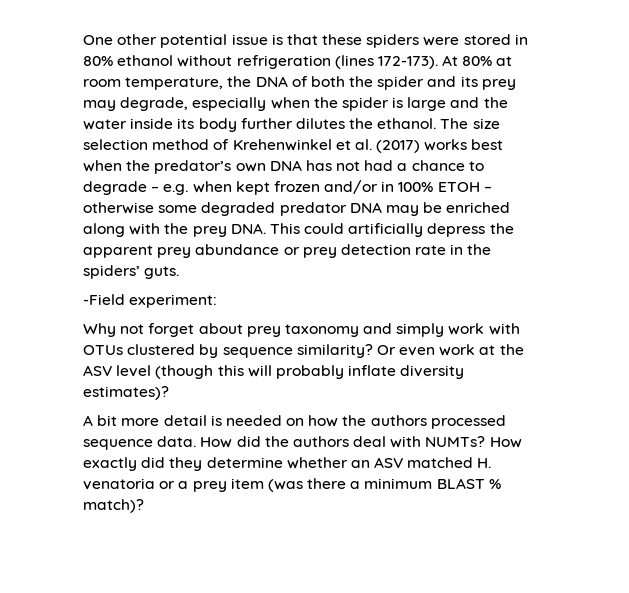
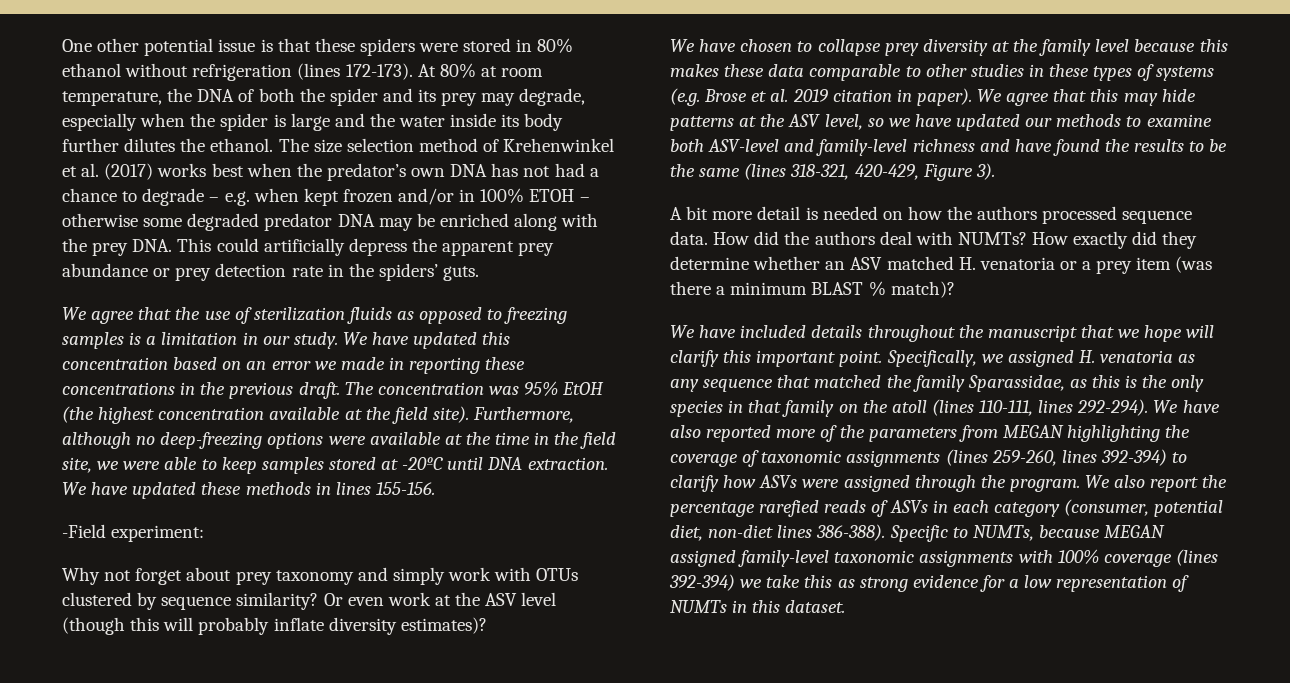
(180, 272) none -> [62,307,568,324] [62,332,511,349] [62,357,526,374] [62,381,605,399] [62,406,575,424] [62,432,617,449] [62,457,608,474] [62,482,435,499] // We agree that the use of sterilization fluids as opposed to freezing samples is a limitation in our study. We have updated this concentration based on an error we made in reporting these concentrations in the previous draft. The concentration was 95% EtOH (the highest concentration available at the field site). Furthermore, although no deep-freezing options were available at the time in the field site, we were able to keep samples stored at -20ºC until DNA extraction. We have updated these methods in lines 155-156.
(169, 393) none -> [670,39,1228,56] [670,64,1215,81] [670,88,1196,106] [670,114,1212,131] [670,139,1228,156] [670,163,995,181] // We have chosen to collapse prey diversity at the family level because this makes these data comparable to other studies in these types of systems (e.g. Brose et al. 2019 citation in paper). We agree that this may hide patterns at the ASV level, so we have updated our methods to examine both ASV-level and family-level richness and have found the results to be the same (lines 318-321, 420-429, Figure 3).
(144, 506) none -> [670,325,1215,342] [670,350,1196,367] [670,375,1205,392] [670,399,1220,417] [670,425,1191,442] [670,449,1188,467] [670,475,1228,492] [670,499,1224,517] [670,524,1166,542] [670,549,1218,567] [669,574,1190,592] [670,600,846,613] // We have included details throughout the manuscript that we hope will clarify this important point. Specifically, we assigned H. venatoria as any sequence that matched the family Sparassidae, as this is the only species in that family on the atoll (lines 110-111, lines 292-294). We have also reported more of the parameters from MEGAN highlighting the coverage of taxonomic assignments (lines 259-260, lines 392-394) to clarify how ASVs were assigned through the program. We also report the percentage rarefied reads of ASVs in each category (consumer, potential diet, non-diet lines 386-388). Specific to NUMTs, because MEGAN assigned family-level taxonomic assignments with 100% coverage (lines 392-394) we take this as strong evidence for a low representation of NUMTs in this dataset.

